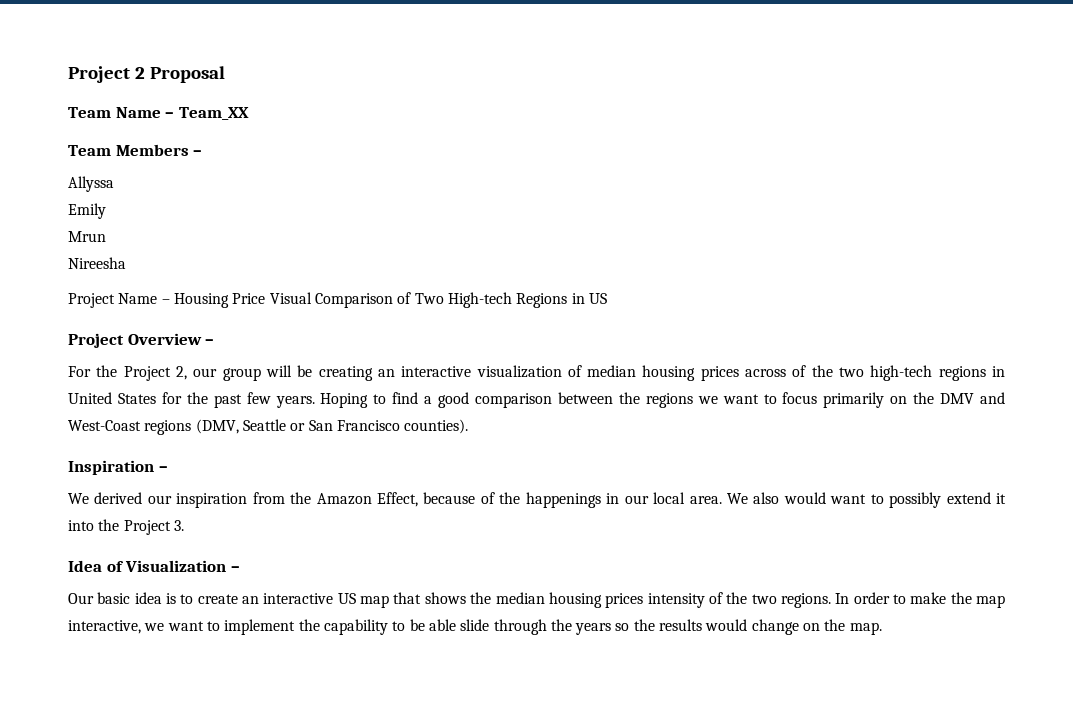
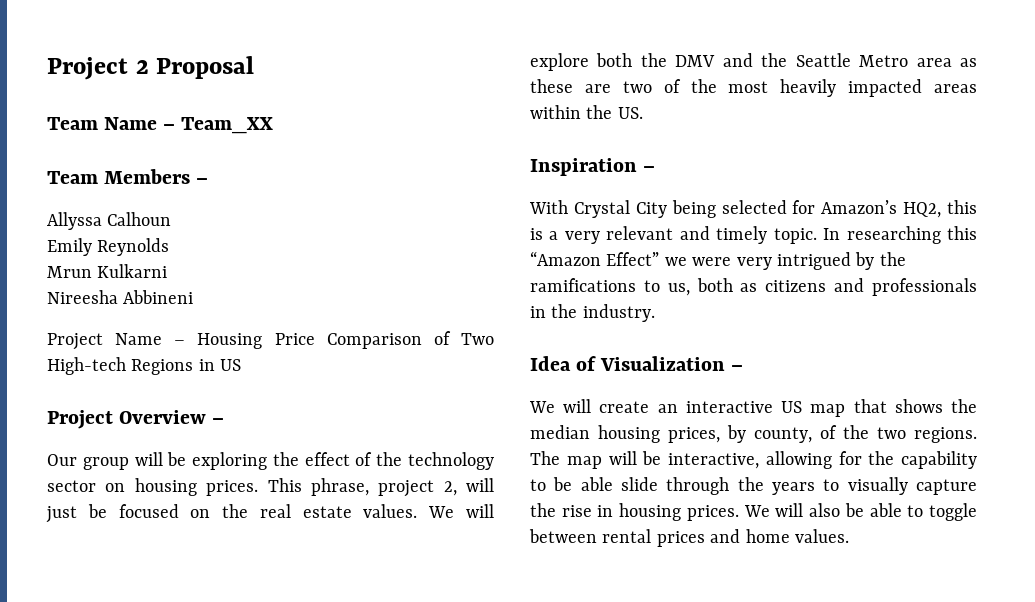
(114, 184) none -> [107,212,172,226] Calhoun
(106, 211) none -> [97,238,170,256] Reynolds
(106, 236) none -> [97,264,168,278] Kulkarni
(126, 263) none -> [123,290,194,304] Abbineni
[269,292,312,304] Visual -> (315, 339) none
[68,365,1006,381] [68,392,1005,408] [68,419,469,435] [68,460,168,475] [68,492,1006,508] [68,519,184,535] For the Project 2, our group will be creating an interactive visualization of median housing prices across of the two high-tech regions in United States for the past few years. Hoping to find a good comparison between the regions we want to focus primarily on the DMV and West-Coast regions (DMV, Seattle or San Francisco counties). // Inspiration – // We derived our inspiration from the Amazon Effect, because of the happenings in our local area. We also would want to possibly extend it into the Project 3. -> [47,452,494,470] [47,478,494,497] [46,504,494,523] [530,53,978,71] [530,79,977,97] [530,105,643,119] [530,158,656,176] [529,200,977,218] [530,226,977,244] [530,251,906,270] [530,278,977,296] [530,304,655,322] Our group will be exploring the effect of the technology sector on housing prices. This phrase, project 2, will just be focused on the real estate values. We will explore both the DMV and the Seattle Metro area as these are two of the most heavily impacted areas within the US. // Inspiration – // With Crystal City being selected for Amazon’s HQ2, this is a very relevant and timely topic. In researching this “Amazon Effect” we were very intrigued by the ramifications to us, both as citizens and professionals in the industry.
[68,592,194,604] Our basic idea is to -> [529,399,592,413] We will
[605,593,705,608] prices intensity -> [668,425,812,443] prices, by county,
[835,592,1005,608] [68,619,296,635] In order to make the map interactive, we want to implement -> [530,451,862,469] The map will be interactive, allowing for
[615,619,882,635] so the results would change on the map. -> [823,477,977,495] [530,503,978,521] [529,529,849,547] to visually capture the rise in housing prices. We will also be able to toggle between rental prices and home values.

